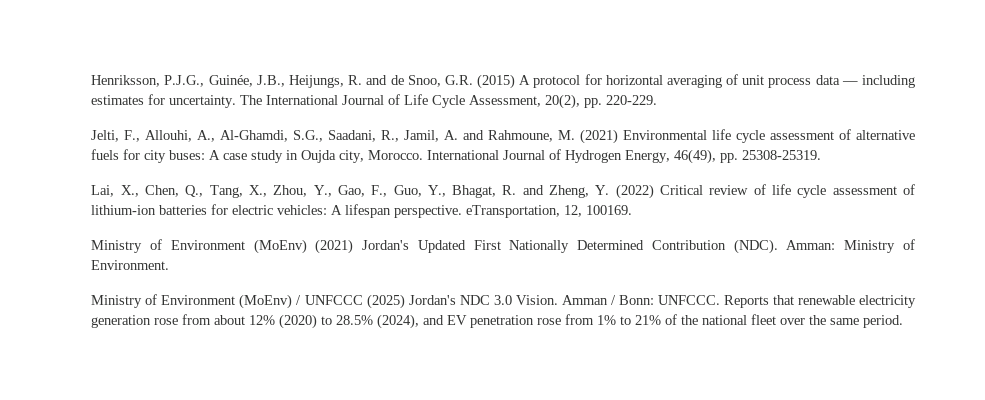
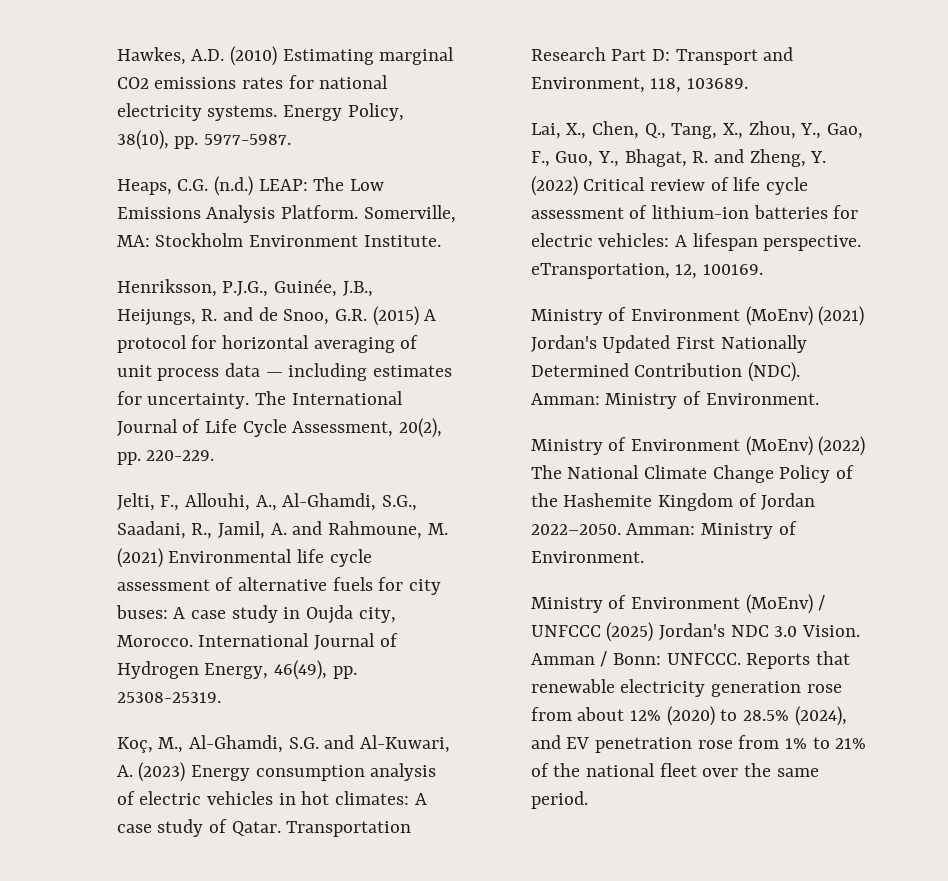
(91, 81) none -> [116,46,455,66] [116,75,389,89] [116,103,404,121] [116,130,291,150] [116,176,384,196] [116,205,456,223] [116,233,441,247] Hawkes, A.D. (2010) Estimating marginal CO2 emissions rates for national electricity systems. Energy Policy, 38(10), pp. 5977-5987. // Heaps, C.G. (n.d.) LEAP: The Low Emissions Analysis Platform. Somerville, MA: Stockholm Environment Institute. //
(822, 155) none -> [116,735,450,753] [116,762,437,782] [116,791,427,805] [116,819,412,837] [530,47,794,65] [530,77,748,93] // Koç, M., Al-Ghamdi, S.G. and Al-Kuwari, A. (2023) Energy consumption analysis of electric vehicles in hot climates: A case study of Qatar. Transportation Research Part D: Transport and Environment, 118, 103689.
(170, 265) none -> [530,436,866,456] [530,465,854,483] [530,493,816,511] [530,521,797,539] [530,551,644,563] // Ministry of Environment (MoEnv) (2022) The National Climate Change Policy of the Hashemite Kingdom of Jordan 2022–2050. Amman: Ministry of Environment.

